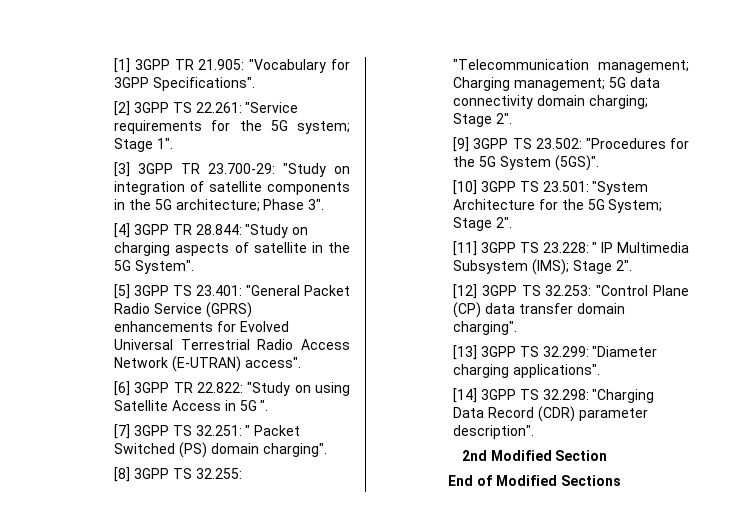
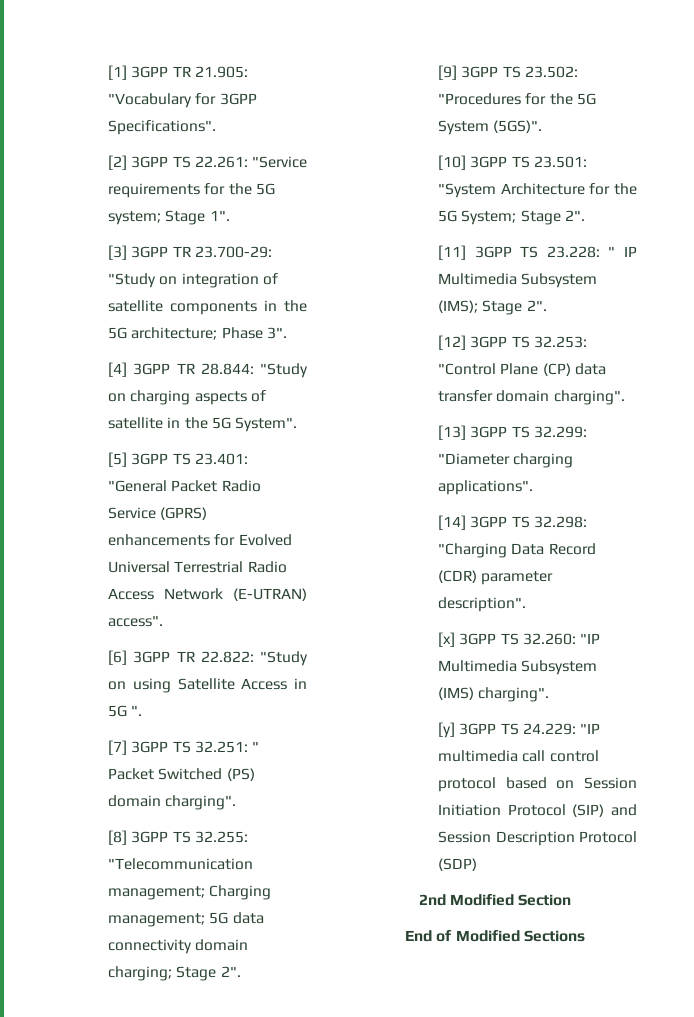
(535, 432) none -> [438,632,600,647] [438,660,598,675] [438,687,550,702] [438,722,600,738] [438,750,599,762] [438,777,637,792] [438,804,637,817] [438,831,637,846] [438,858,478,871] // [x] 3GPP TS 32.260: "IP Multimedia Subsystem (IMS) charging". // [y] 3GPP TS 24.229: "IP multimedia call control protocol based on Session Initiation Protocol (SIP) and Session Description Protocol (SDP)

